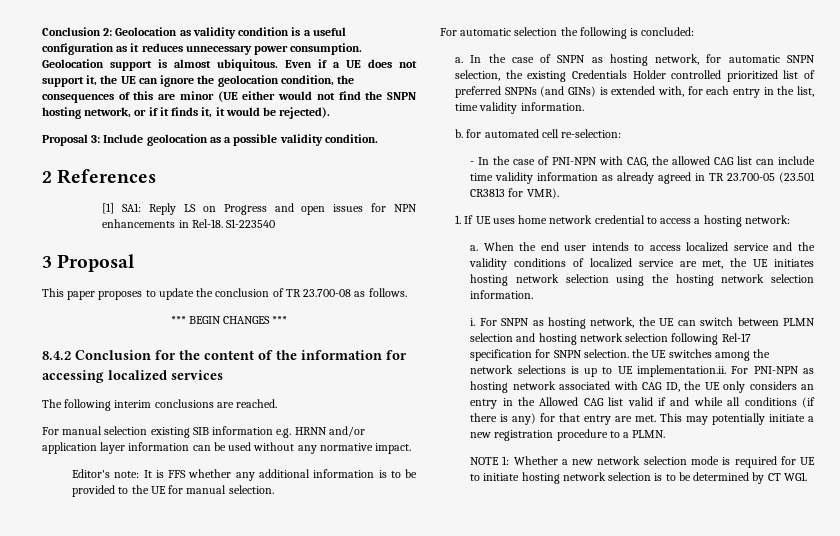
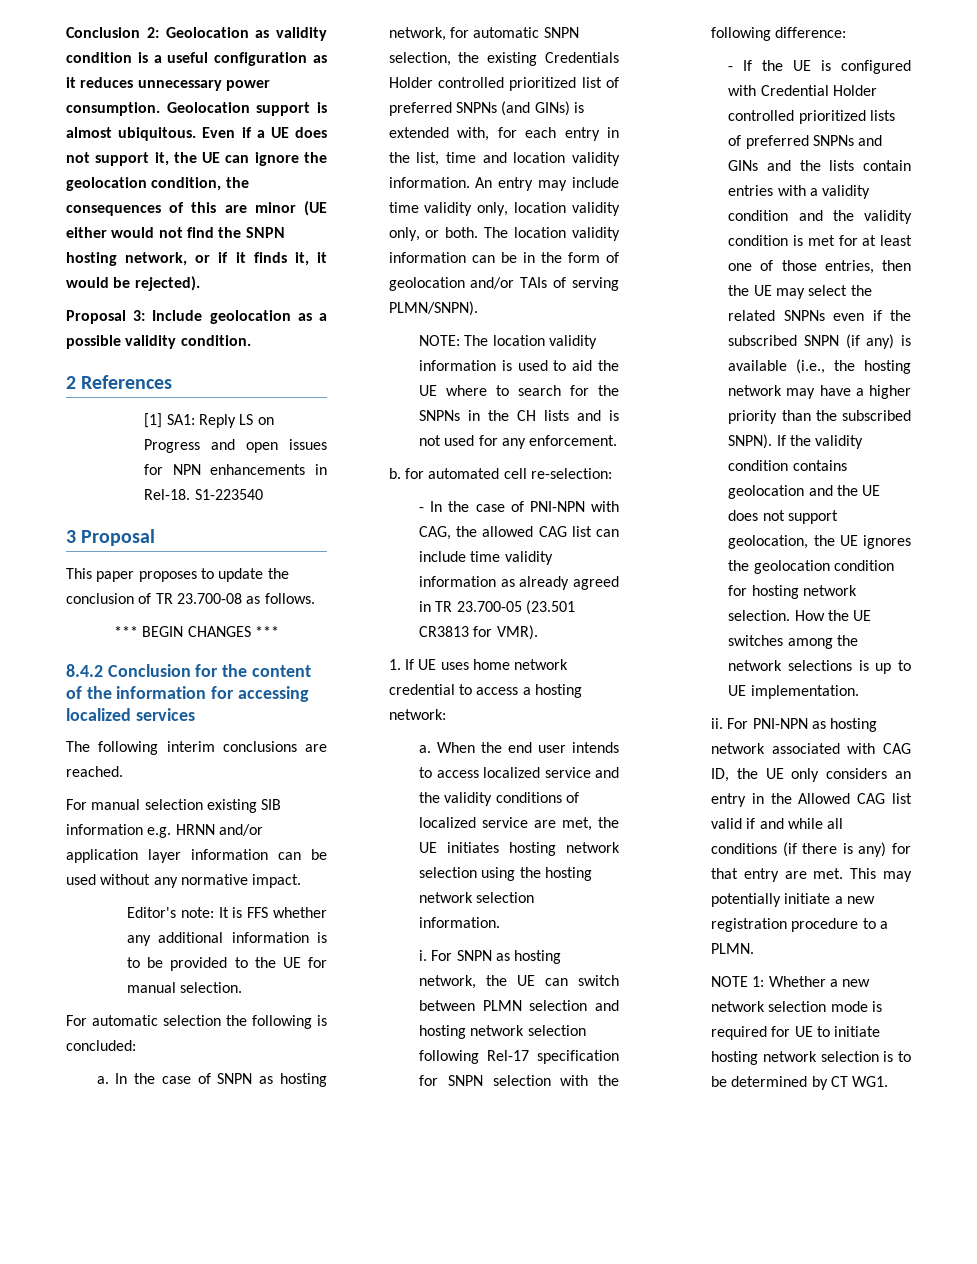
(479, 107) none -> [482,152,566,163] and location
(584, 106) none -> [475,177,619,191] [388,202,620,216] [388,227,620,241] [388,252,619,263] [388,277,619,291] [388,301,478,316] [419,335,598,349] [419,360,619,371] [419,385,619,396] [419,410,619,421] [419,435,618,449] An entry may include time validity only, location validity only, or both. The location validity information can be in the form of geolocation and/or TAIs of serving PLMN/SNPN). // NOTE: The location validity information is used to aid the UE where to search for the SNPNs in the CH lists and is not used for any enforcement.
[583,349,629,358] selection. -> [492,1075,619,1086] [711,27,847,41] [728,60,911,74] [728,85,877,96] [728,110,895,124] [728,135,883,149] [728,160,911,171] [728,185,871,199] [728,210,912,224] [728,235,912,246] [728,260,911,274] [728,285,872,299] [728,310,911,321] [728,334,911,349] [728,359,911,374] [728,385,911,399] [728,410,911,424] [728,434,864,449] [728,460,847,471] [728,485,881,499] [728,510,838,524] [728,535,911,549] [728,560,894,574] [728,585,857,599] [728,610,825,621] selection with the following difference: // - If the UE is configured with Credential Holder controlled prioritized lists of preferred SNPNs and GINs and the lists contain entries with a validity condition and the validity condition is met for at least one of those entries, then the UE may select the related SNPNs even if the subscribed SNPN (if any) is available (i.e., the hosting network may have a higher priority than the subscribed SNPN). If the validity condition contains geolocation and the UE does not support geolocation, the UE ignores the geolocation condition for hosting network selection. How
[637,365,727,377] implementation.ii. -> [750,685,859,699] [711,718,724,729] implementation. // ii.

